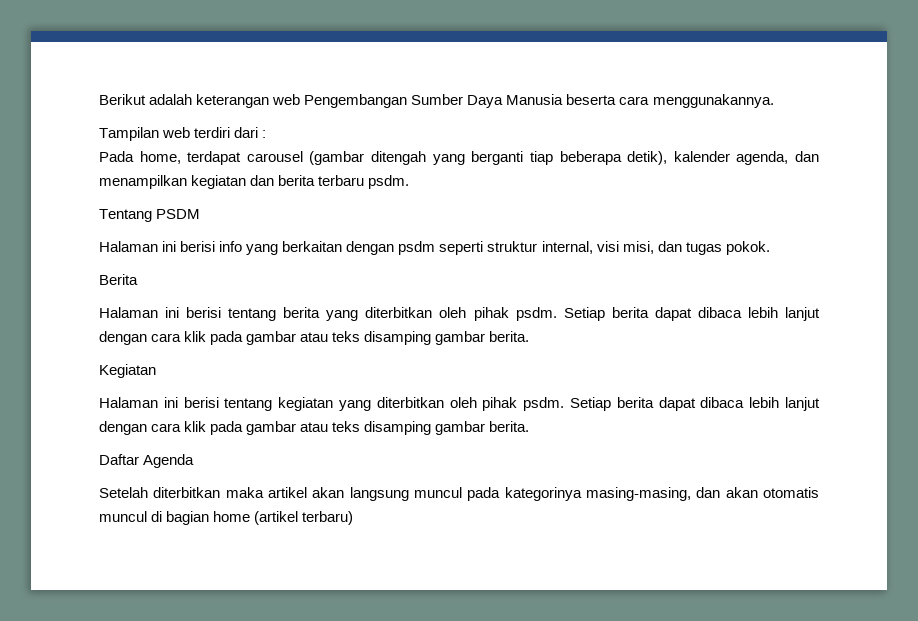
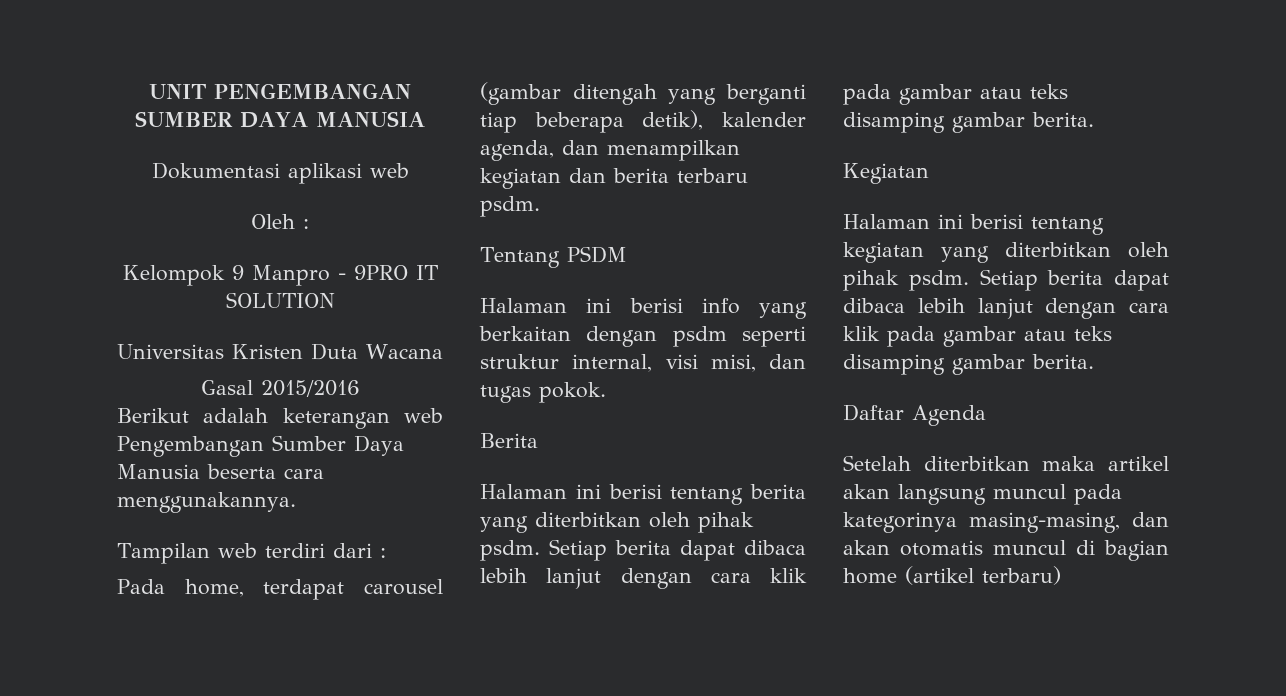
(99, 99) none -> [149,83,411,99] [135,111,425,128] [151,162,409,184] [251,214,309,229] [122,265,438,286] [225,292,335,308] [117,343,444,360] [200,380,360,397] UNIT PENGEMBANGAN SUMBER DAYA MANUSIA // Dokumentasi aplikasi web // Oleh : // Kelompok 9 Manpro - 9PRO IT SOLUTION // Universitas Kristen Duta Wacana // Gasal 2015/2016 //

